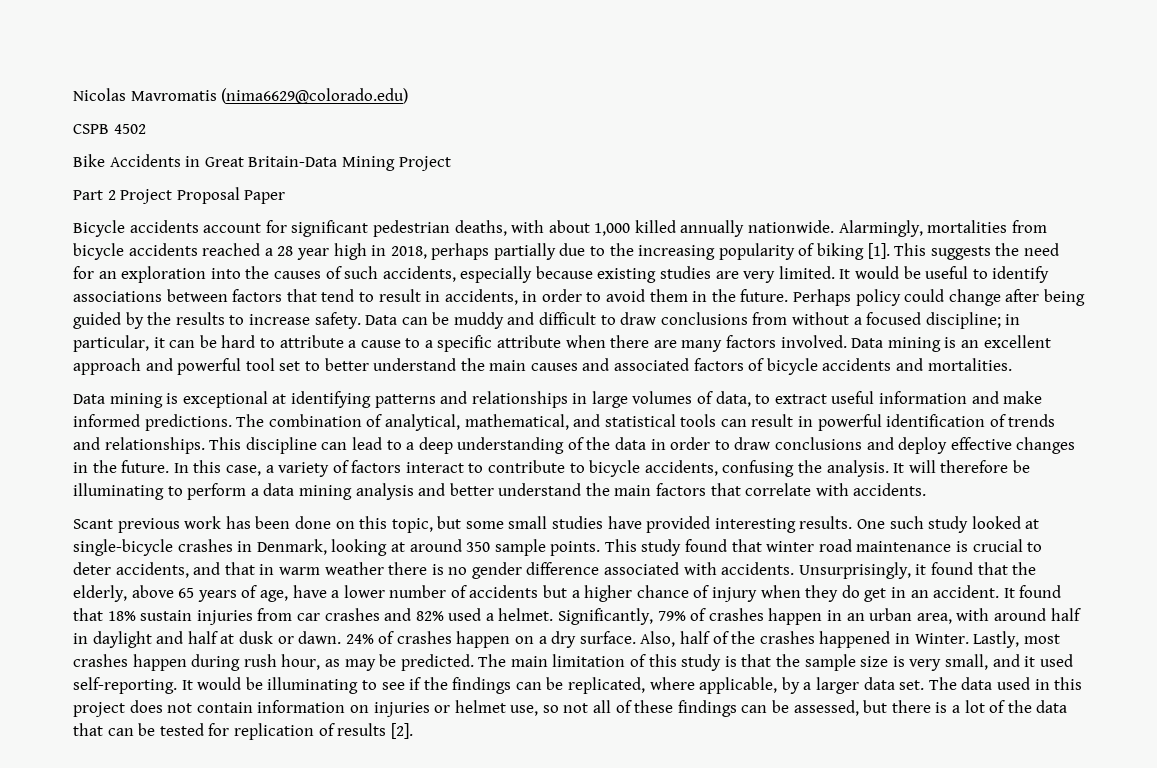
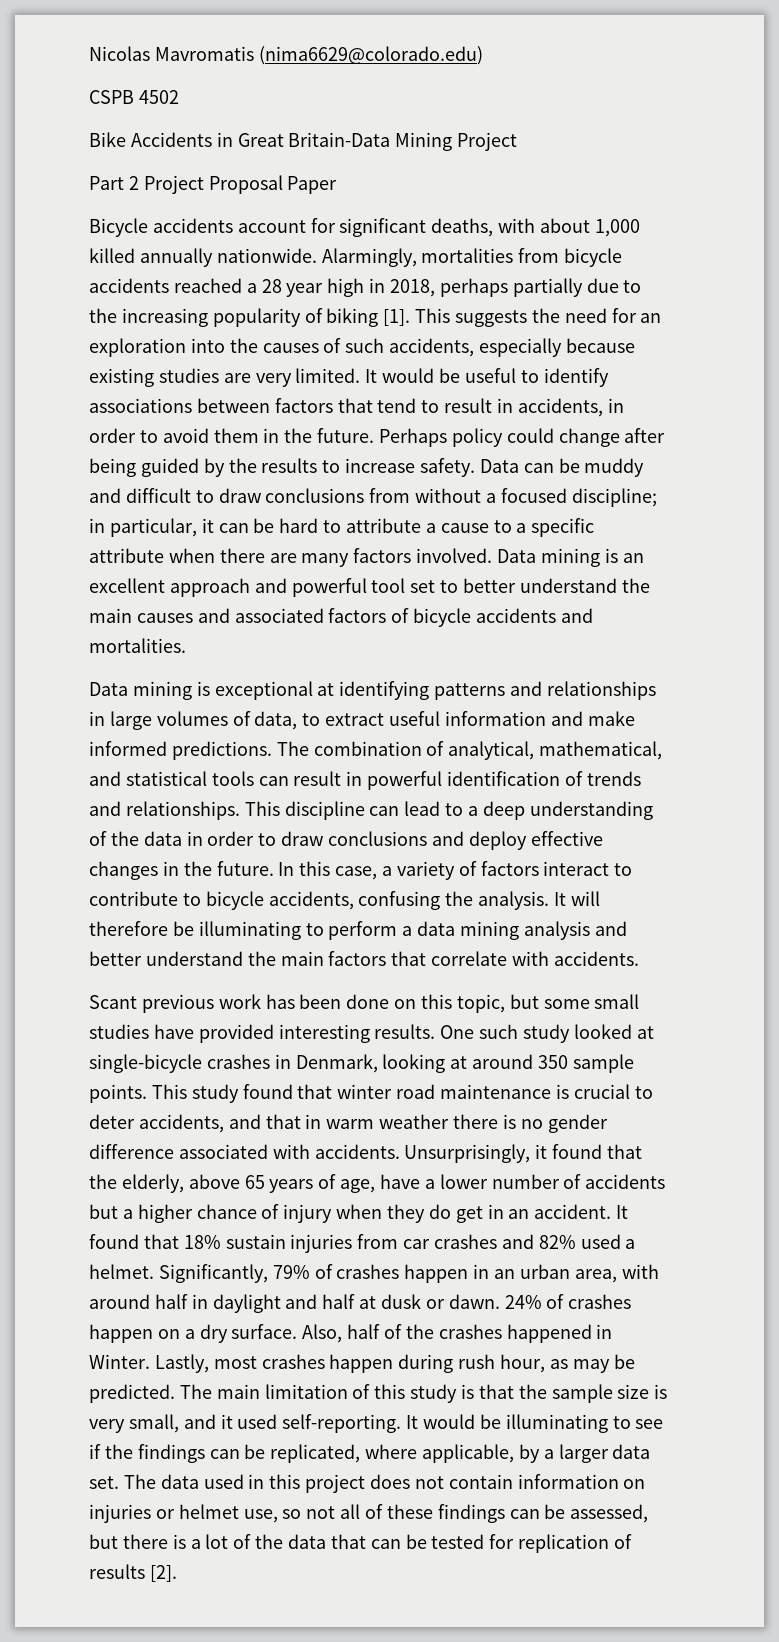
[372,220,450,237] pedestrian -> (427, 227) none

